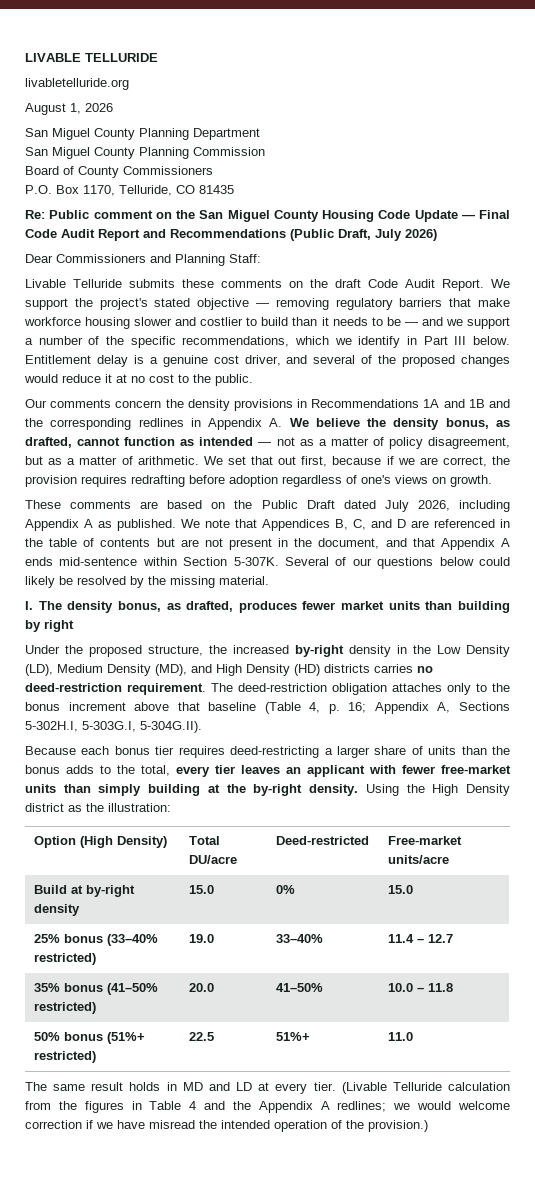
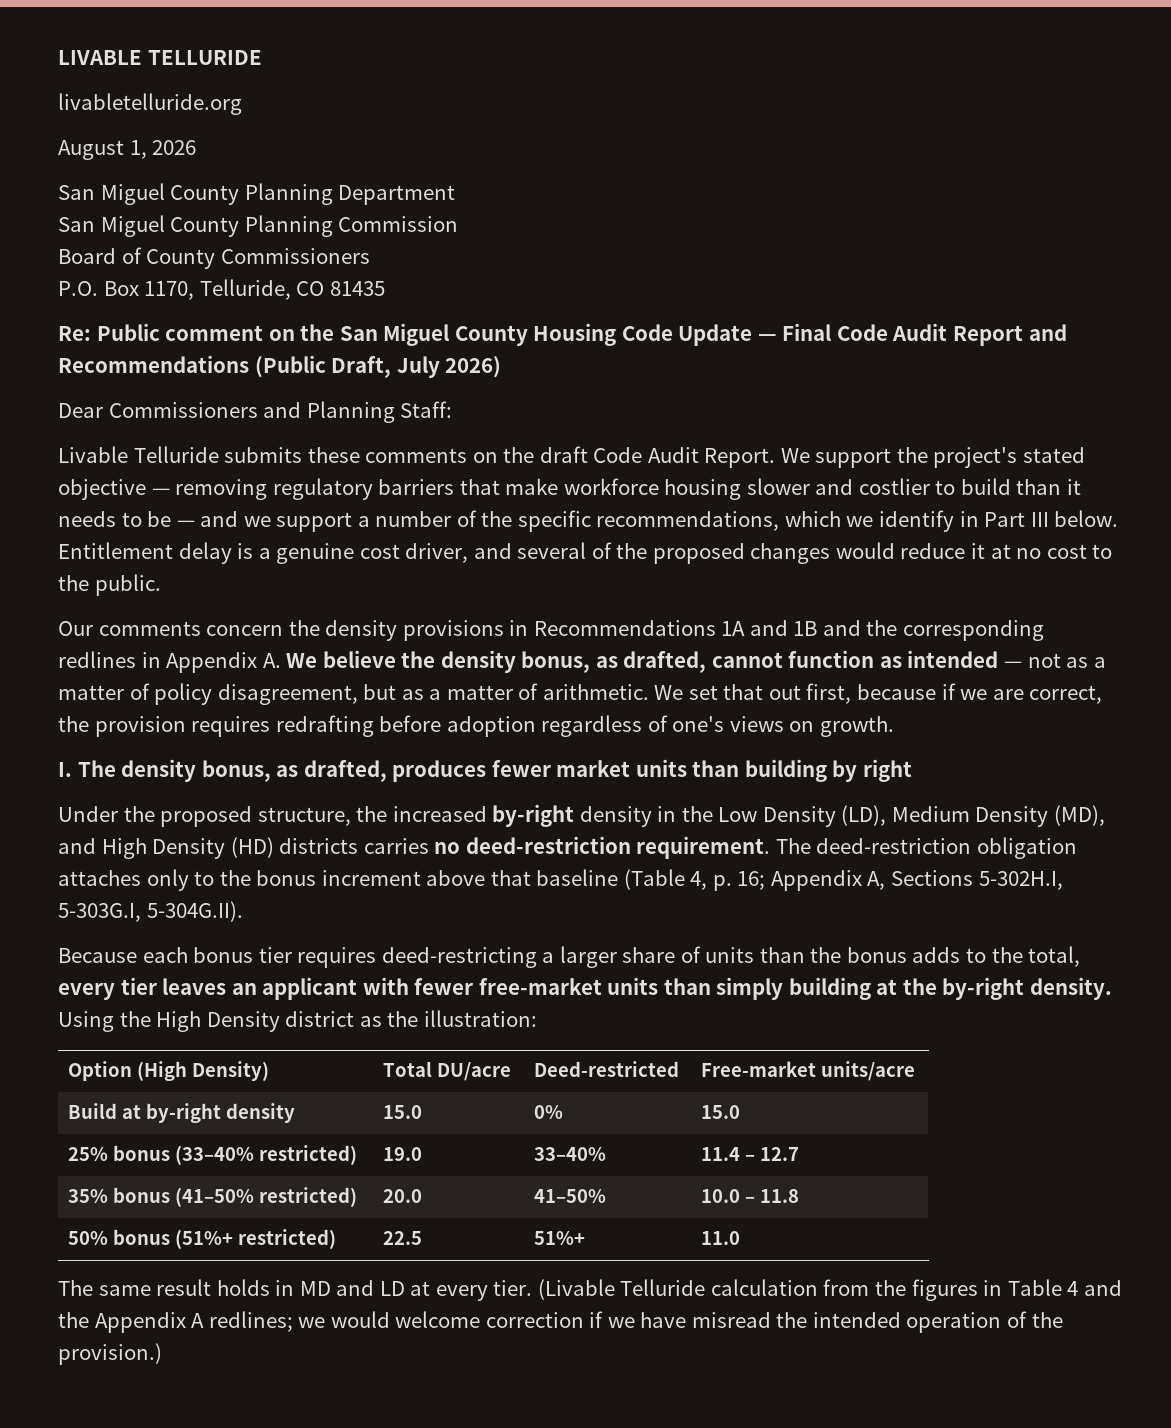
[25,500,510,512] [25,519,510,531] [25,538,511,550] [25,557,510,569] [25,576,269,588] // These comments are based on the Public Draft dated July 2026, including Appendix A as published. We note that Appendices B, C, and D are referenced in the table of contents but are not present in the document, and that Appendix A ends mid-sentence within Section 5-307K. Several of our questions below could likely be resolved by the missing material. -> (894, 726) none

